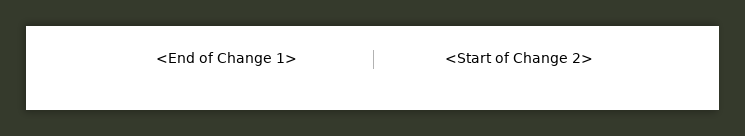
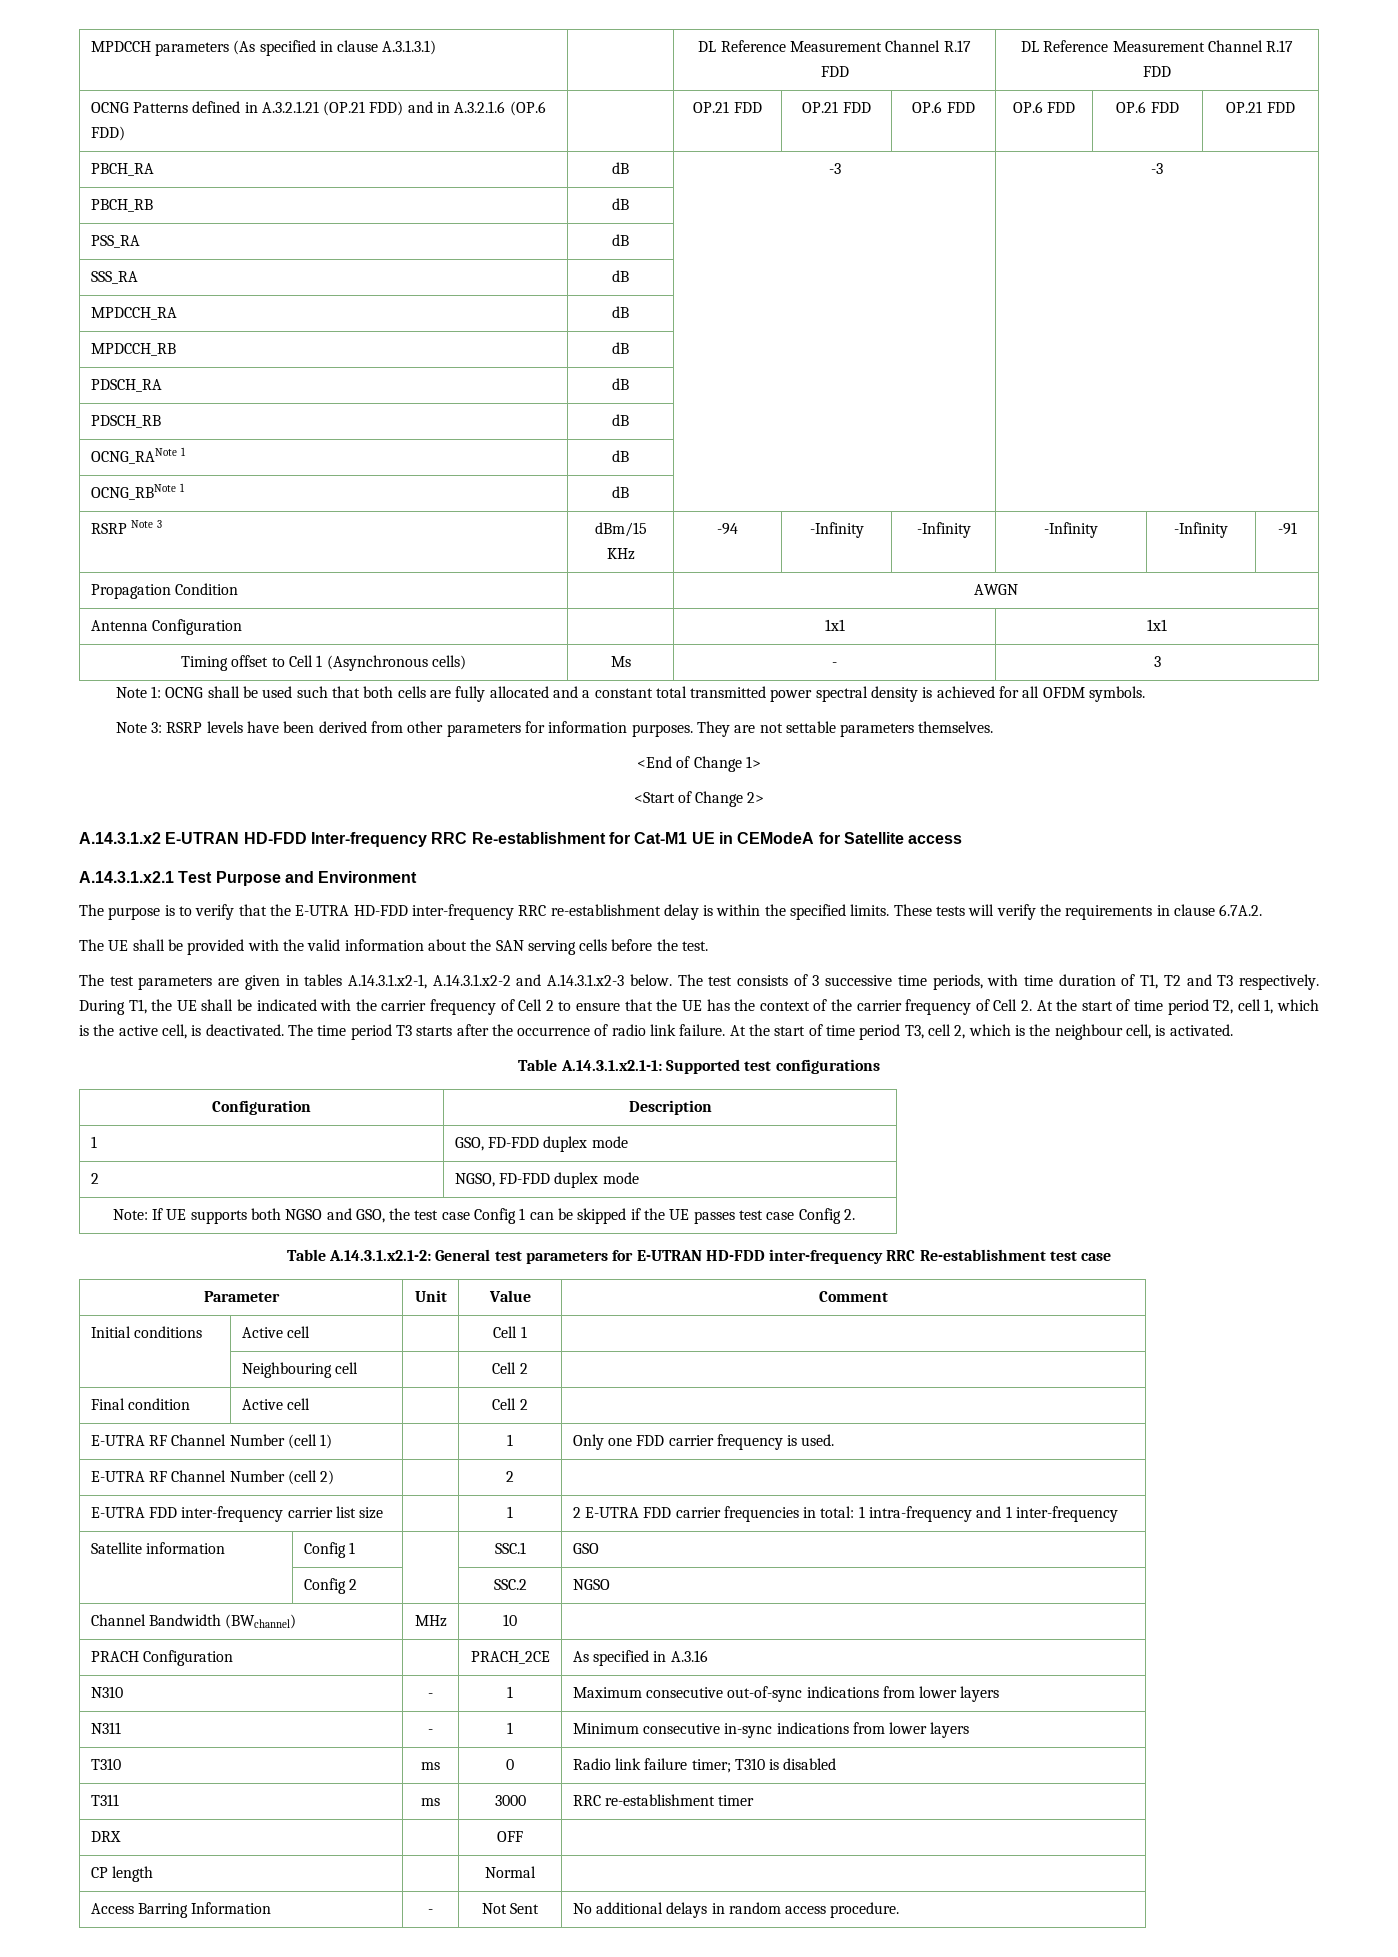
(155, 57) none -> [90,40,437,56] [698,40,971,52] [820,66,849,77] [1020,40,1294,52] [1143,66,1172,77] [90,101,546,116] [90,126,125,141] [693,101,762,113] [802,101,871,113] [912,101,975,113] [1012,101,1076,113] [1116,101,1179,113] [1226,101,1295,113] [90,163,154,176] [612,162,629,174] [828,163,841,174] [1151,163,1164,174] [90,199,153,212] [612,198,629,210] [90,235,140,248] [612,234,629,246] [90,271,138,284] [612,270,629,282] [90,307,177,320] [612,306,629,318] [90,343,176,356] [612,342,629,354] [90,379,162,392] [612,378,629,390] [90,415,161,428] [612,414,629,426] [90,447,186,464] [612,450,629,462] [90,483,185,500] [612,486,629,498] [90,520,163,534] [594,522,647,537] [606,548,635,560] [717,523,738,535] [809,522,864,538] [916,522,971,538] [1044,522,1098,538] [1174,522,1228,538] [1277,522,1297,535] [90,583,238,599] [974,584,1018,595] [90,619,242,635] [824,619,845,631] [1147,619,1168,631] [181,655,466,671] [610,656,631,667] [832,662,837,667] [1153,656,1161,667] [115,686,1146,702] [115,721,994,737] MPDCCH parameters (As specified in clause A.3.1.3.1) | | DL Reference Measurement Channel R.17 FDD | DL Reference Measurement Channel R.17 FDD // OCNG Patterns defined in A.3.2.1.21 (OP.21 FDD) and in A.3.2.1.6 (OP.6 FDD) | | OP.21 FDD | OP.21 FDD | OP.6 FDD | OP.6 FDD | OP.6 FDD | OP.21 FDD // PBCH_RA | dB | -3 | -3 // PBCH_RB | dB | | // PSS_RA | dB | | // SSS_RA | dB | | // MPDCCH_RA | dB | | // MPDCCH_RB | dB | | // PDSCH_RA | dB | | // PDSCH_RB | dB | | // OCNG_RANote 1 | dB | | // OCNG_RBNote 1 | dB | | // RSRP Note 3 | dBm/15 KHz | -94 | -Infinity | -Infinity | -Infinity | -Infinity | -91 // Propagation Condition | | AWGN // Antenna Configuration | | 1x1 | 1x1 // Timing offset to Cell 1 (Asynchronous cells) | Ms | - | 3 // Note 1: OCNG shall be used such that both cells are fully allocated and a constant total transmitted power spectral density is achieved for all OFDM symbols. // Note 3: RSRP levels have been derived from other parameters for information purposes. They are not settable parameters themselves. //
(593, 58) none -> [79,832,963,847] [79,871,418,886] [79,904,1263,920] [79,939,709,955] [79,974,1319,990] [79,999,1319,1015] [79,1024,1233,1040] [518,1059,880,1074] [212,1100,311,1115] [628,1100,712,1115] [90,1136,97,1148] [454,1136,628,1152] [90,1173,99,1184] [454,1172,639,1188] [112,1208,855,1224] [286,1249,1112,1264] [203,1291,280,1302] [414,1290,447,1302] [488,1290,531,1302] [819,1291,888,1302] [90,1326,202,1338] [241,1326,310,1338] [493,1326,527,1338] [241,1362,358,1378] [492,1362,528,1374] [90,1398,190,1410] [241,1398,310,1410] [492,1398,528,1410] [90,1434,333,1449] [507,1434,513,1446] [572,1434,835,1450] [90,1470,335,1485] [506,1471,514,1482] [90,1506,384,1522] [507,1506,513,1518] [572,1506,1119,1522] [90,1542,225,1554] [303,1542,355,1558] [494,1542,526,1554] [572,1543,599,1554] [303,1578,357,1594] [493,1579,527,1590] [572,1579,610,1590] [90,1614,297,1629] [414,1615,447,1627] [503,1614,517,1626] [90,1650,233,1666] [470,1651,550,1664] [572,1650,708,1666] [90,1686,123,1698] [428,1693,433,1698] [507,1686,513,1698] [572,1686,1000,1702] [90,1722,121,1734] [428,1729,433,1734] [507,1722,513,1734] [572,1722,970,1738] [90,1758,121,1770] [421,1762,440,1770] [506,1759,514,1770] [572,1758,837,1773] [90,1794,119,1806] [421,1798,440,1806] [494,1795,526,1806] [572,1794,755,1806] [90,1831,121,1842] [497,1831,523,1842] [90,1866,153,1882] [485,1866,536,1878] [90,1902,272,1918] [428,1909,433,1914] [481,1903,540,1914] [572,1902,900,1918] // A.14.3.1.x2 E-UTRAN HD-FDD Inter-frequency RRC Re-establishment for Cat-M1 UE in CEModeA for Satellite access // A.14.3.1.x2.1 Test Purpose and Environment // The purpose is to verify that the E-UTRA HD-FDD inter-frequency RRC re-establishment delay is within the specified limits. These tests will verify the requirements in clause 6.7A.2. // The UE shall be provided with the valid information about the SAN serving cells before the test. // The test parameters are given in tables A.14.3.1.x2-1, A.14.3.1.x2-2 and A.14.3.1.x2-3 below. The test consists of 3 successive time periods, with time duration of T1, T2 and T3 respectively. During T1, the UE shall be indicated with the carrier frequency of Cell 2 to ensure that the UE has the context of the carrier frequency of Cell 2. At the start of time period T2, cell 1, which is the active cell, is deactivated. The time period T3 starts after the occurrence of radio link failure. At the start of time period T3, cell 2, which is the neighbour cell, is activated. // Table A.14.3.1.x2.1-1: Supported test configurations // Configuration | Description // 1 | GSO, FD-FDD duplex mode // 2 | NGSO, FD-FDD duplex mode // Note: If UE supports both NGSO and GSO, the test case Config 1 can be skipped if the UE passes test case Config 2. // Table A.14.3.1.x2.1-2: General test parameters for E-UTRAN HD-FDD inter-frequency RRC Re-establishment test case // Parameter | Unit | Value | Comment // Initial conditions | Active cell | | Cell 1 | // | Neighbouring cell | | Cell 2 | // Final condition | Active cell | | Cell 2 | // E-UTRA RF Channel Number (cell 1) | | 1 | Only one FDD carrier frequency is used. // E-UTRA RF Channel Number (cell 2) | | 2 | // E-UTRA FDD inter-frequency carrier list size | | 1 | 2 E-UTRA FDD carrier frequencies in total: 1 intra-frequency and 1 inter-frequency // Satellite information | Config 1 | | SSC.1 | GSO // | Config 2 | | SSC.2 | NGSO // Channel Bandwidth (BWchannel) | MHz | 10 | // PRACH Configuration | | PRACH_2CE | As specified in A.3.16 // N310 | - | 1 | Maximum consecutive out-of-sync indications from lower layers // N311 | - | 1 | Minimum consecutive in-sync indications from lower layers // T310 | ms | 0 | Radio link failure timer; T310 is disabled // T311 | ms | 3000 | RRC re-establishment timer // DRX | | OFF | // CP length | | Normal | // Access Barring Information | - | Not Sent | No additional delays in random access procedure.

